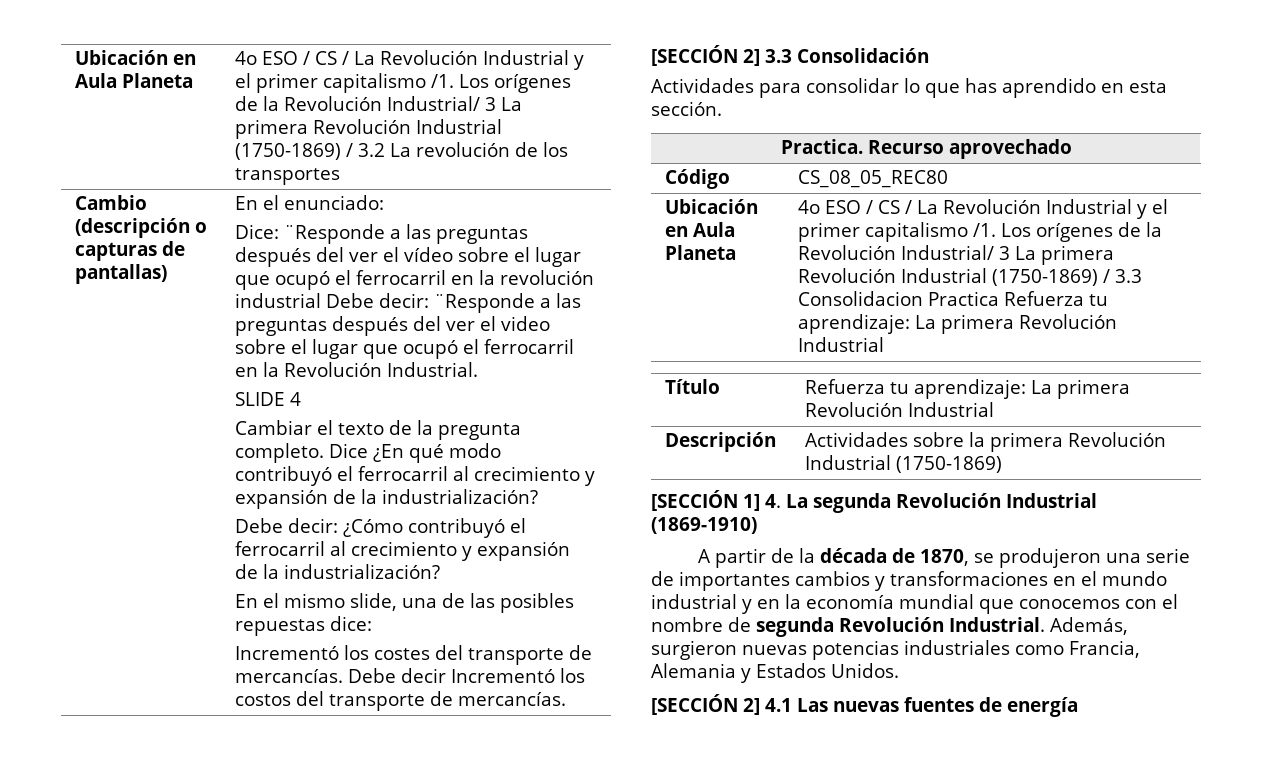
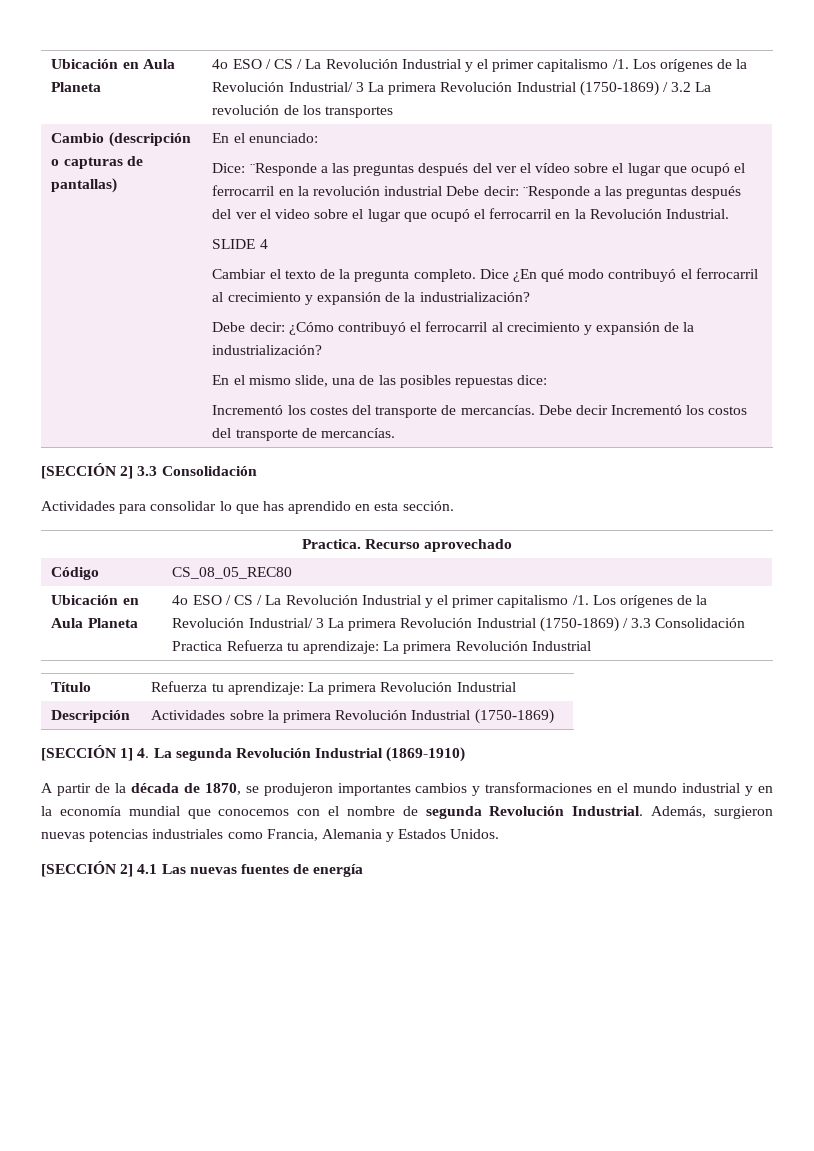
[798,291,924,306] Consolidacion -> [655,618,746,628] Consolidación
[1105,548,1190,563] [651,571,674,586] una serie de -> (333, 789) none

